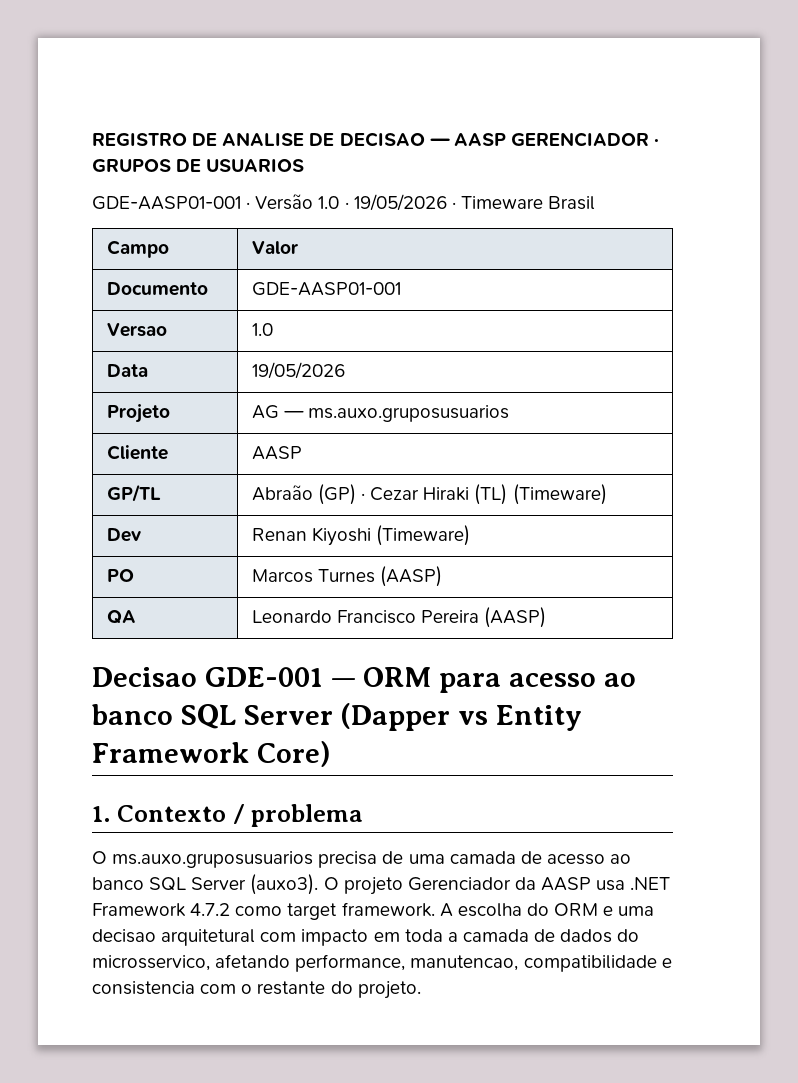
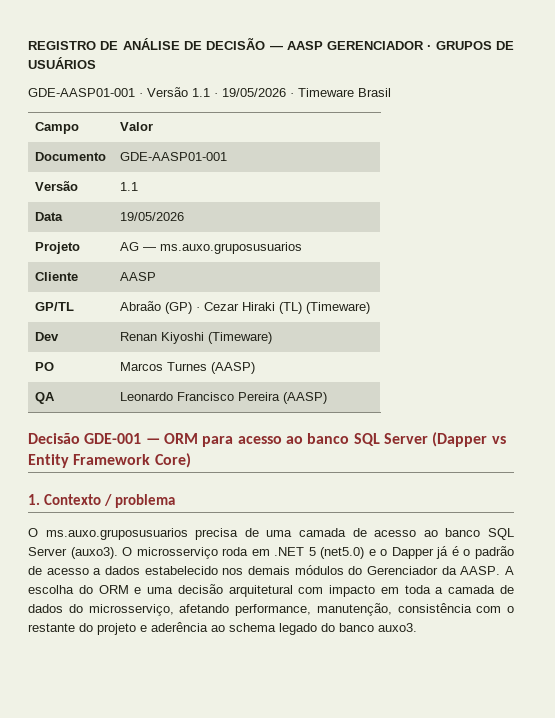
[222,132,425,147] ANALISE DE DECISAO -> [122,38,266,50] ANÁLISE DE DECISÃO
[206,159,305,172] USUARIOS -> [28,57,96,69] USUÁRIOS
[318,196,340,209] 1.0 -> [192,88,210,97] 1.1
[106,323,167,337] [251,323,273,336] Versao | 1.0 -> [34,181,78,191] [119,182,138,191] Versão | 1.1
[92,667,197,687] Decisao -> [28,433,80,444] Decisão
[343,877,671,895] [92,902,435,920] projeto Gerenciador da AASP usa .NET Framework 4.7.2 como target framework. -> [136,546,515,559] [28,565,501,575] microsserviço roda em .NET 5 (net5.0) e o Dapper já é o padrão de acesso a dados estabelecido nos demais módulos do Gerenciador da AASP.
[92,929,156,943] decisao -> [177,584,223,594] decisão
[92,955,210,971] microsservico, -> [88,604,174,616] microsserviço,
[410,955,672,972] [92,981,421,999] manutencao, compatibilidade e consistencia com o restante do projeto. -> [316,603,514,616] [28,622,417,635] manutenção, consistência com o restante do projeto e aderência ao schema legado do banco auxo3.

